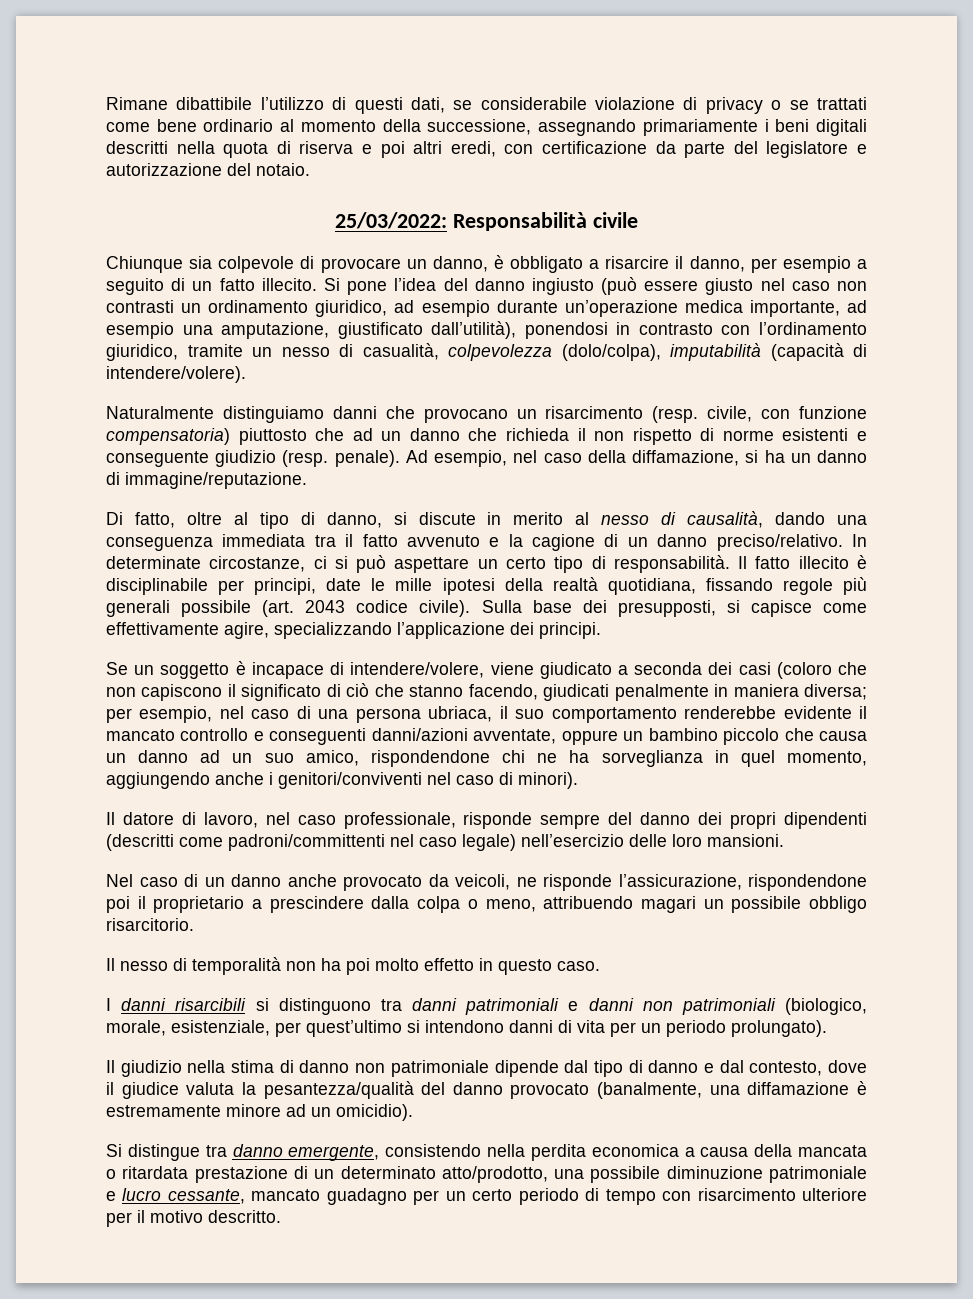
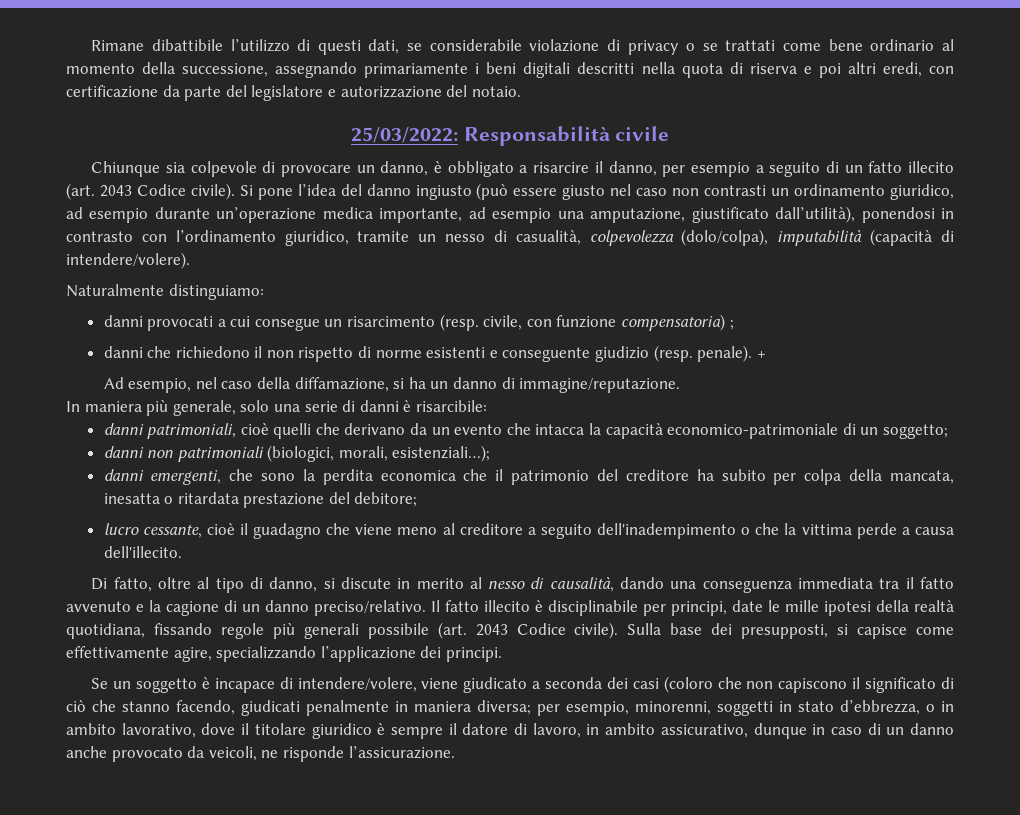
[261,278,317,291] illecito. -> [907,161,954,173] [66,183,235,200] illecito (art. 2043 Codice civile).
[222,406,508,423] distinguiamo danni che provocano -> [168,284,264,300] [103,315,320,331] distinguiamo: // danni provocati a cui consegue
[238,428,569,445] piuttosto che ad un danno che richieda -> [729,320,734,330] [103,346,250,358] ; // danni che richiedono
(400, 458) none -> [756,351,766,358] + //
(307, 480) none -> [66,399,487,416] [103,423,948,439] [103,445,491,462] [103,469,955,485] [103,492,418,508] [103,523,954,539] [103,546,182,558] // In maniera più generale, solo una serie di danni è risarcibile: // danni patrimoniali, cioè quelli che derivano da un evento che intacca la capacità economico-patrimoniale di un soggetto; // danni non patrimoniali (biologici, morali, esistenziali…); // danni emergenti, che sono la perdita economica che il patrimonio del creditore ha subito per colpa della mancata, inesatta o ritardata prestazione del debitore; // lucro cessante, cioè il guadagno che viene meno al creditore a seguito dell'inadempimento o che la vittima perde a causa dell'illecito.
[851,534,867,547] [106,555,730,573] In determinate circostanze, ci si può aspettare un certo tipo di responsabilità. -> (426, 608) none
[356,600,409,613] codice -> [516,623,566,635] Codice
[219,706,867,723] [106,728,868,745] [106,750,867,767] [106,772,578,789] [106,812,867,829] [106,834,784,851] [106,874,133,887] nel caso di una persona ubriaca, il suo comportamento renderebbe evidente il mancato controllo e conseguenti danni/azioni avventate, oppure un bambino piccolo che causa un danno ad un suo amico, rispondendone chi ne ha sorveglianza in quel momento, aggiungendo anche i genitori/conviventi nel caso di minori). // Il datore di lavoro, nel caso professionale, risponde sempre del danno dei propri dipendenti (descritti come padroni/committenti nel caso legale) nell’esercizio delle loro mansioni. // Nel -> [635,700,954,716] [66,723,826,739] minorenni, soggetti in stato d’ebbrezza, o in ambito lavorativo, dove il titolare giuridico è sempre il datore di lavoro, in ambito assicurativo, dunque in
[618,874,867,891] [106,896,867,913] [106,918,194,931] [106,957,600,975] [106,998,867,1015] [106,1020,827,1037] [106,1060,867,1077] [106,1081,867,1099] [106,1104,413,1121] [106,1144,868,1161] [106,1166,867,1183] [106,1188,867,1205] [106,1210,281,1227] l’assicurazione, rispondendone poi il proprietario a prescindere dalla colpa o meno, attribuendo magari un possibile obbligo risarcitorio. // Il nesso di temporalità non ha poi molto effetto in questo caso. // I danni risarcibili si distinguono tra danni patrimoniali e danni non patrimoniali (biologico, morale, esistenziale, per quest’ultimo si intendono danni di vita per un periodo prolungato). // Il giudizio nella stima di danno non patrimoniale dipende dal tipo di danno e dal contesto, dove il giudice valuta la pesantezza/qualità del danno provocato (banalmente, una diffamazione è estremamente minore ad un omicidio). // Si distingue tra danno emergente, consistendo nella perdita economica a causa della mancata o ritardata prestazione di un determinato atto/prodotto, una possibile diminuzione patrimoniale e lucro cessante, mancato guadagno per un certo periodo di tempo con risarcimento ulteriore per il motivo descritto. -> [348,746,455,759] l’assicurazione.

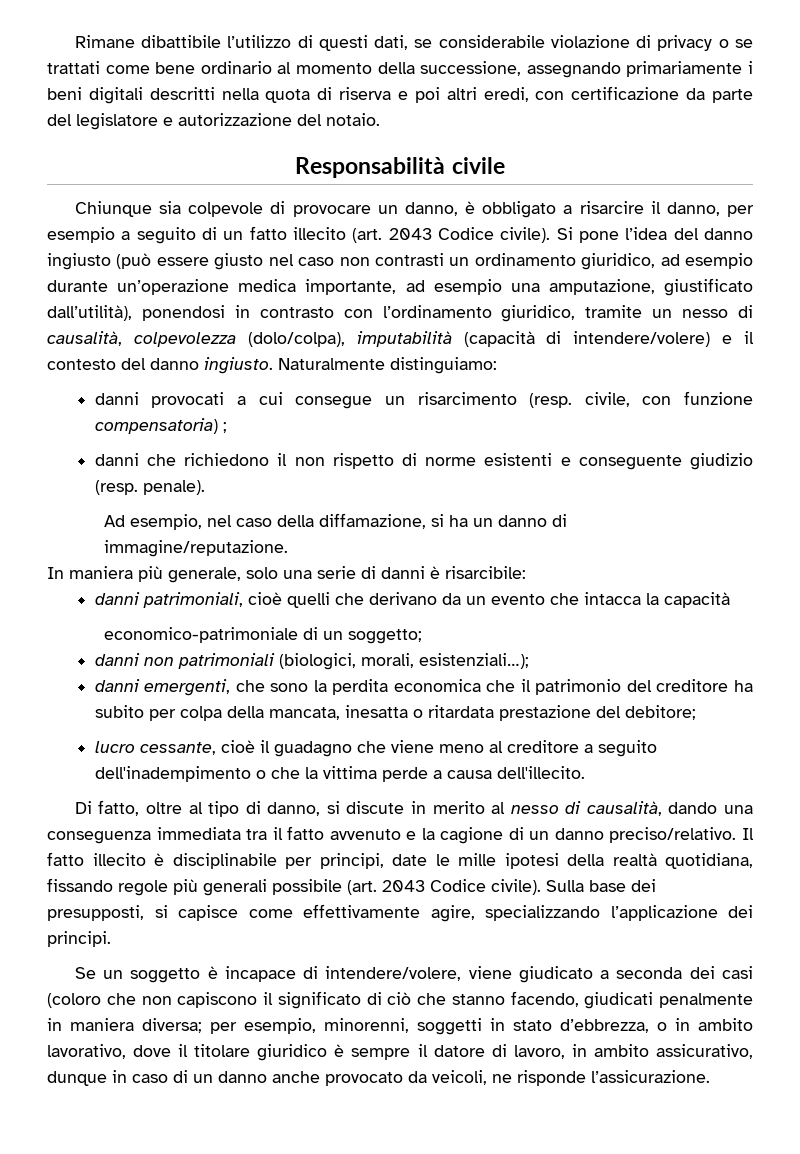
[350,127,458,143] 25/03/2022: -> (380, 119) none
[515,230,581,245] casualità, -> [47,331,122,346] causalità,
[66,252,190,269] intendere/volere). // -> [573,331,754,347] [47,357,273,374] intendere/volere) e il contesto del danno ingiusto.
[756,351,766,358] + -> (205, 487) none
(663, 431) none -> (730, 600) //

